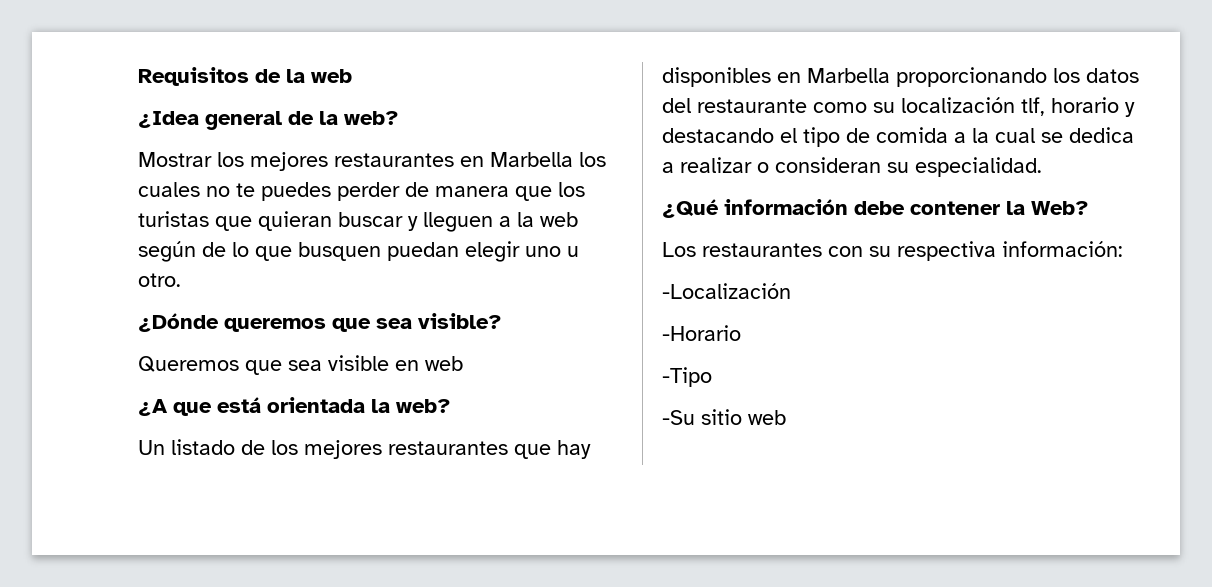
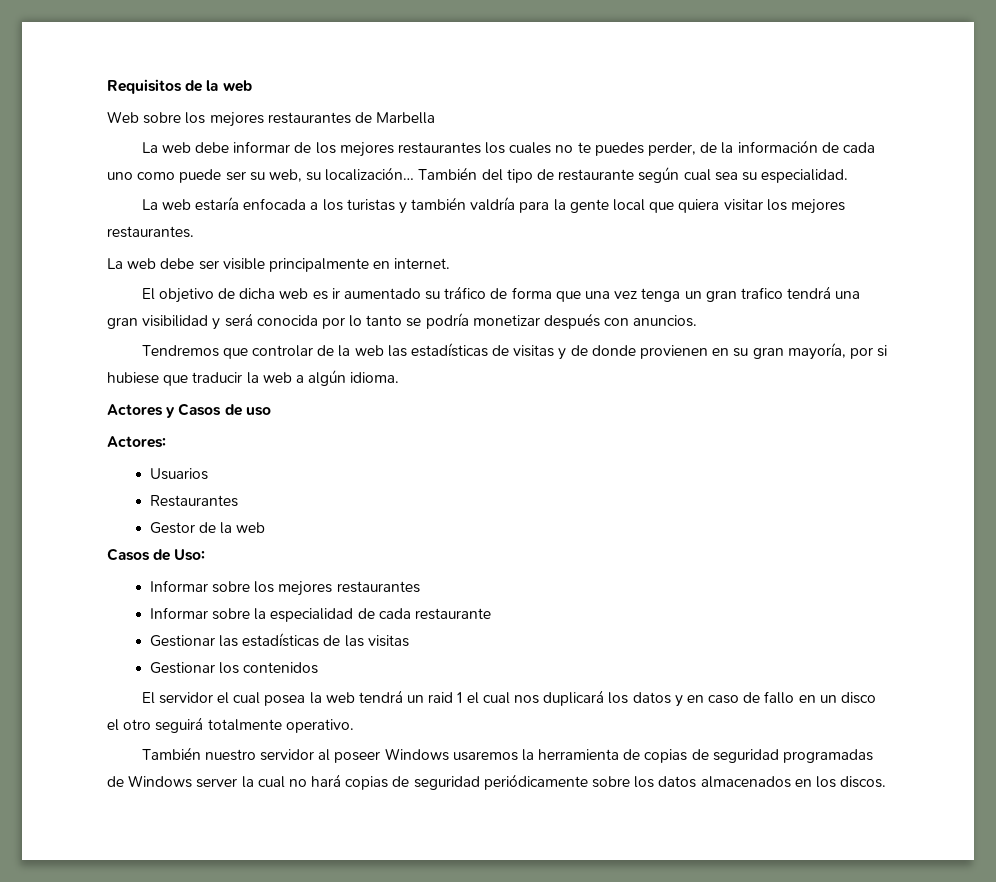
[138,111,399,130] [138,152,573,171] ¿Idea general de la web? // Mostrar los mejores restaurantes en Marbella -> [107,111,436,127] [141,141,481,157] Web sobre los mejores restaurantes de Marbella // La web debe informar de los mejores restaurantes
[337,182,585,201] [138,211,578,232] [138,241,579,262] [138,273,181,287] [138,313,502,332] [138,355,463,375] [138,397,451,416] [138,439,591,459] [662,67,1139,87] [662,97,1135,117] [662,127,1134,147] [662,157,1042,177] [662,199,1089,218] [662,241,1123,261] [662,283,791,299] [662,325,741,341] [662,367,712,387] [662,409,786,425] perder de manera que los turistas que quieran buscar y lleguen a la web según de lo que busquen puedan elegir uno u otro. // ¿Dónde queremos que sea visible? // Queremos que sea visible en web // ¿A que está orientada la web? // Un listado de los mejores restaurantes que hay disponibles en Marbella proporcionando los datos del restaurante como su localización tlf, horario y destacando el tipo de comida a la cual se dedica a realizar o consideran su especialidad. // ¿Qué información debe contener la Web? // Los restaurantes con su respectiva información: // -Localización // -Horario // -Tipo // -Su sitio web -> [648,140,875,156] [107,167,849,183] [141,197,845,214] [107,226,194,238] [107,258,451,272] [141,286,861,303] [107,313,698,330] [141,343,888,360] [107,370,400,386] [107,403,271,418] [107,436,166,448] [149,468,208,480] [149,495,238,507] [149,522,266,534] [107,548,206,561] [149,580,420,596] [149,607,491,622] [149,633,409,647] [149,662,319,674] [141,690,877,707] [107,717,354,733] [141,747,874,763] [107,774,887,790] perder, de la información de cada uno como puede ser su web, su localización… También del tipo de restaurante según cual sea su especialidad. // La web estaría enfocada a los turistas y también valdría para la gente local que quiera visitar los mejores restaurantes. // La web debe ser visible principalmente en internet. // El objetivo de dicha web es ir aumentado su tráfico de forma que una vez tenga un gran trafico tendrá una gran visibilidad y será conocida por lo tanto se podría monetizar después con anuncios. // Tendremos que controlar de la web las estadísticas de visitas y de donde provienen en su gran mayoría, por si hubiese que traducir la web a algún idioma. // Actores y Casos de uso // Actores: // Usuarios // Restaurantes // Gestor de la web // Casos de Uso: // Informar sobre los mejores restaurantes // Informar sobre la especialidad de cada restaurante // Gestionar las estadísticas de las visitas // Gestionar los contenidos // El servidor el cual posea la web tendrá un raid 1 el cual nos duplicará los datos y en caso de fallo en un disco el otro seguirá totalmente operativo. // También nuestro servidor al poseer Windows usaremos la herramienta de copias de seguridad programadas de Windows server la cual no hará copias de seguridad periódicamente sobre los datos almacenados en los discos.

